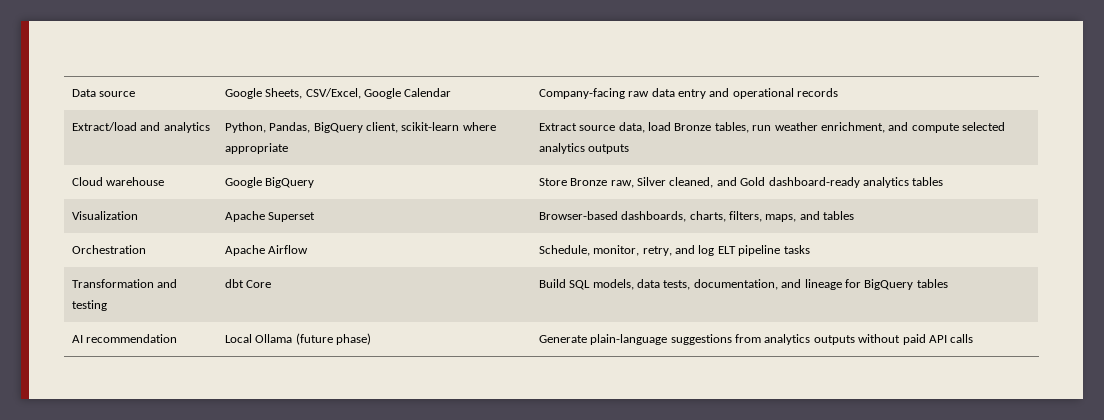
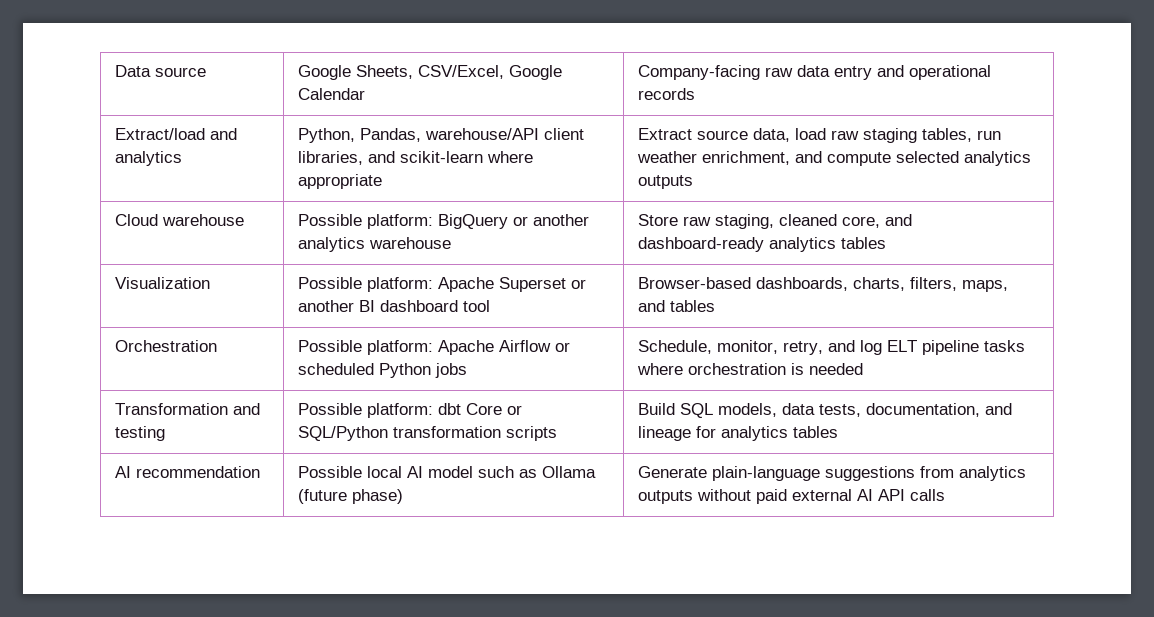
[313,122,399,133] BigQuery client, -> [425,128,585,140] [298,151,396,165] warehouse/API client libraries, and
[674,123,712,131] Bronze -> [831,128,918,143] raw staging
[224,177,315,188] [538,177,766,188] Google BigQuery | Store Bronze raw, Silver cleaned, and Gold -> [298,214,590,229] [298,237,452,252] [638,214,913,229] Possible platform: BigQuery or another analytics warehouse | Store raw staging, cleaned core, and
(138, 215) none -> [298,277,434,292] Possible platform:
(316, 217) none -> [571,279,587,289] [298,300,491,312] or another BI dashboard tool
(146, 249) none -> [298,340,434,355] Possible platform:
(309, 249) none -> [555,342,571,352] [298,363,468,378] or scheduled Python jobs
(810, 249) none -> [637,363,864,375] where orchestration is needed
(107, 305) none -> [298,403,434,418] Possible platform:
(272, 284) none -> [507,405,523,415] [298,426,558,441] or SQL/Python transformation scripts
[864,279,914,290] BigQuery -> [721,426,789,441] analytics
[224,334,252,343] Local -> [298,466,538,478] Possible local AI model such as
(926, 339) none -> [792,489,874,501] external AI

